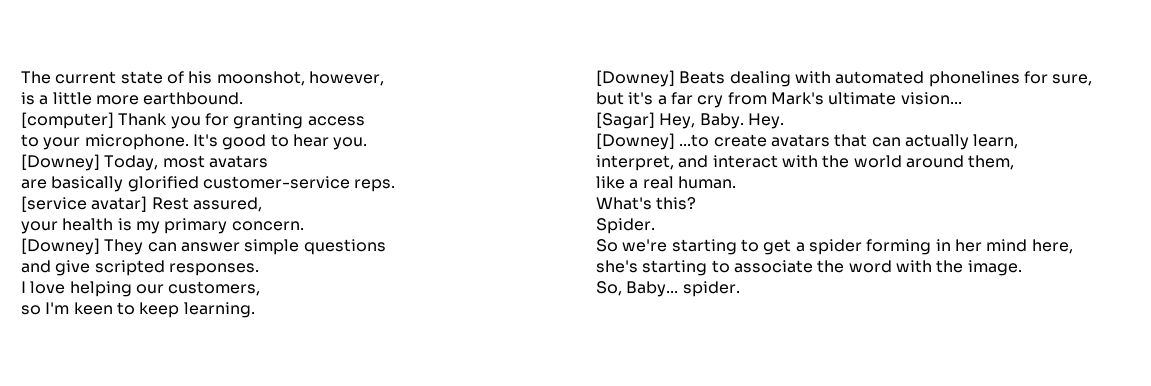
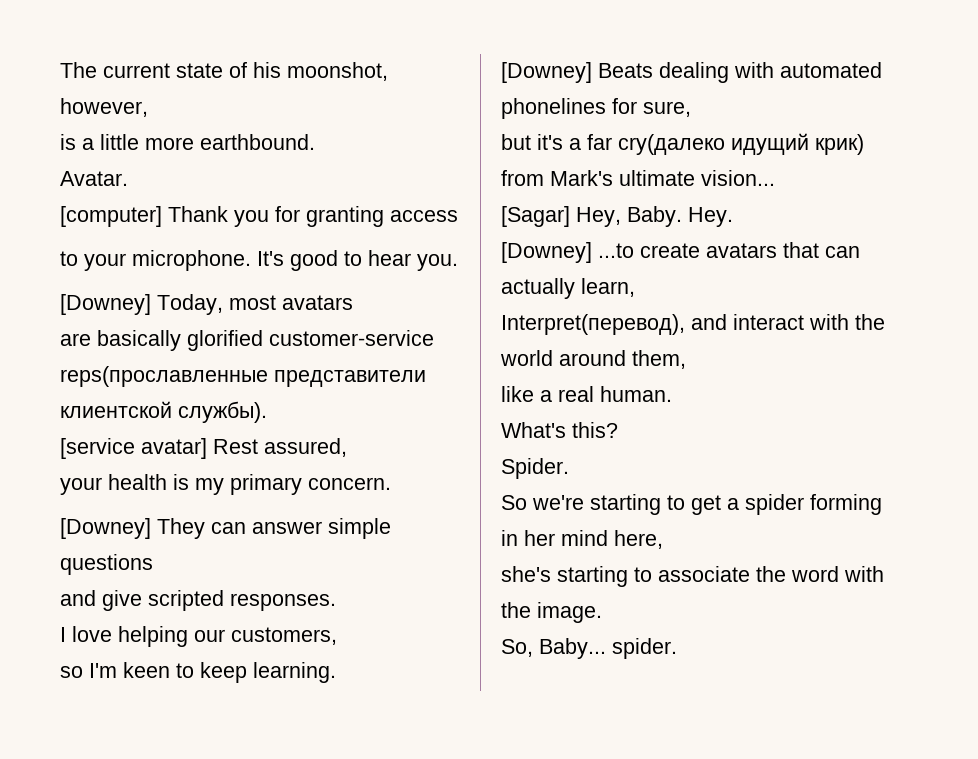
(244, 98) none -> [60,171,128,186] // Avatar.
[354,179,396,192] reps. -> [60,366,426,387] [60,401,267,423] reps(прославленные представители клиентской службы).
[697,95,724,108] cry -> [618,133,864,155] cry(далеко идущий крик)
[596,155,674,171] interpret, -> [501,314,685,335] Interpret(перевод),

